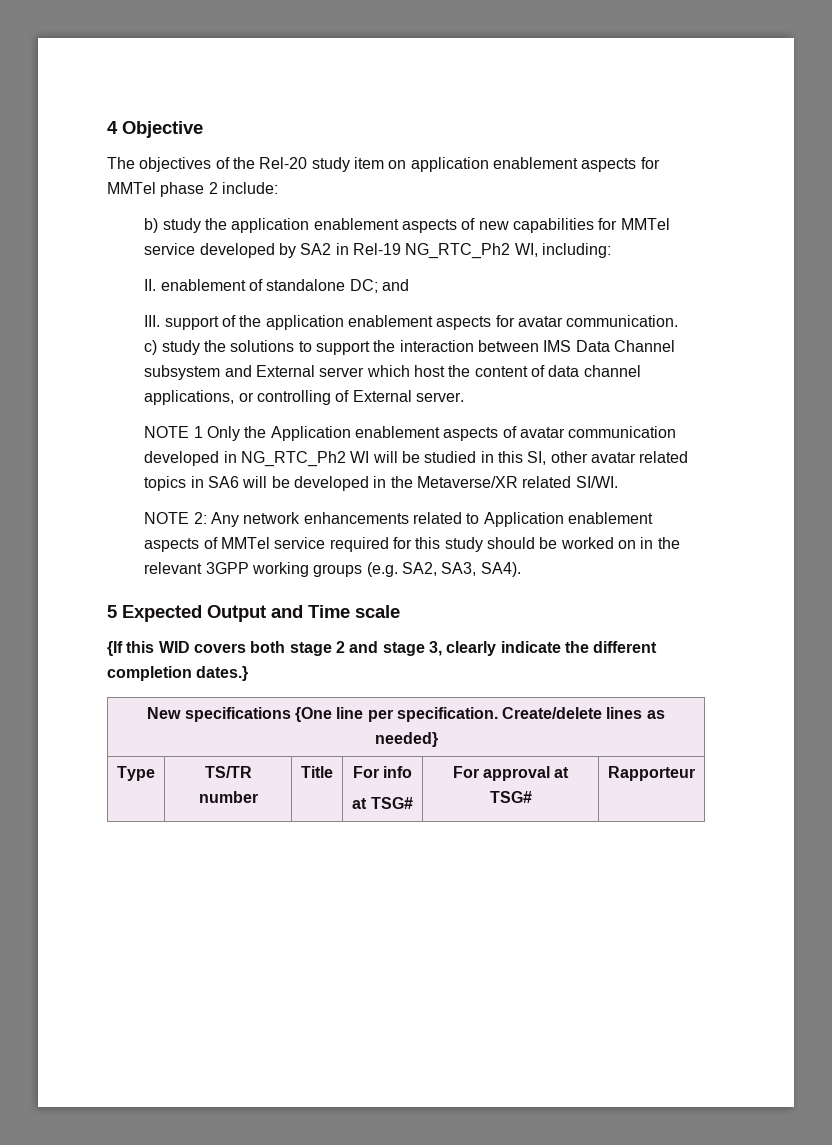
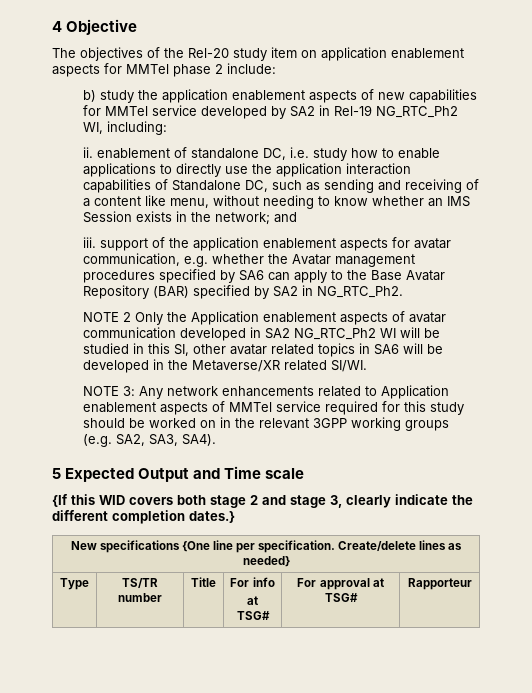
[144,279,157,291] II. -> [82,147,93,158] ii.
[349,279,378,293] DC; -> [262,147,440,161] [82,163,411,177] [82,179,479,193] [82,195,470,209] [82,211,270,225] DC, i.e. study how to enable applications to directly use the application interaction capabilities of Standalone DC, such as sending and receiving of a content like menu, without needing to know whether an IMS Session exists in the network;
[144,315,161,327] III. -> [82,237,96,248] iii.
[566,315,679,327] [144,340,675,355] [144,365,641,380] [144,390,464,405] [144,426,203,438] communication. // c) study the solutions to support the interaction between IMS Data Channel subsystem and External server which host the content of data channel applications, or controlling of External server. // NOTE 1 -> [82,253,415,267] [82,269,445,283] [82,285,403,299] [82,312,131,322] communication, e.g. whether the Avatar management procedures specified by SA6 can apply to the Base Avatar Repository (BAR) specified by SA2 in NG_RTC_Ph2. // NOTE 2
(237, 457) none -> [264,328,290,339] SA2
[193,512,207,524] 2: -> [122,386,135,396] 3:

